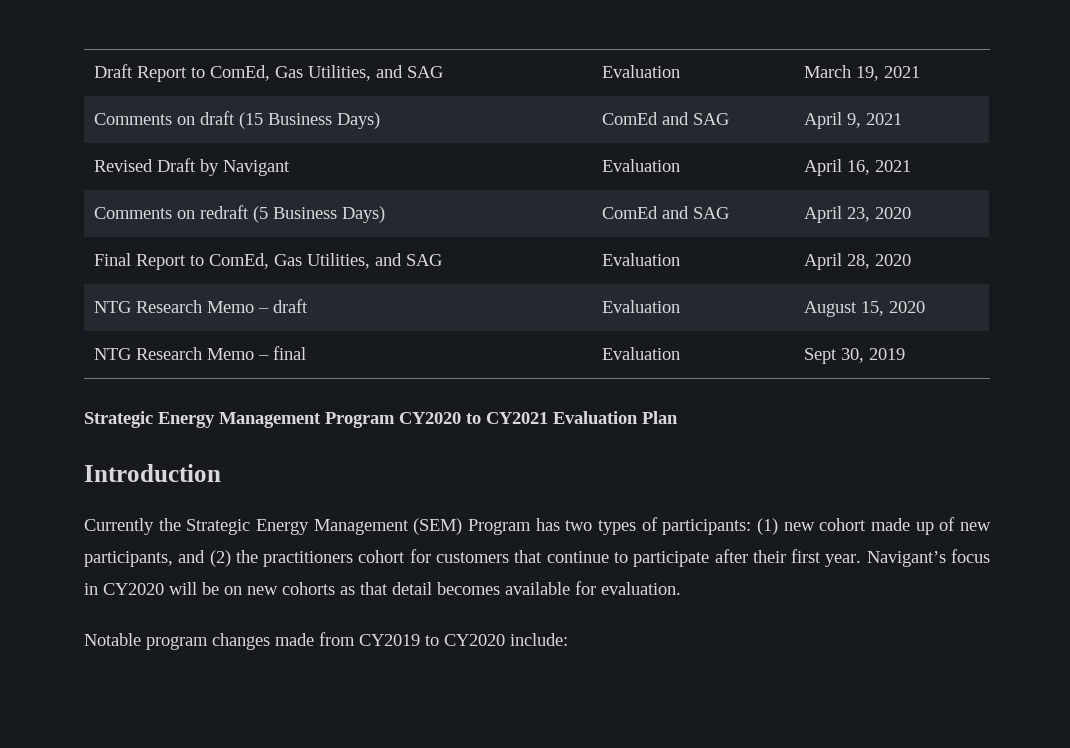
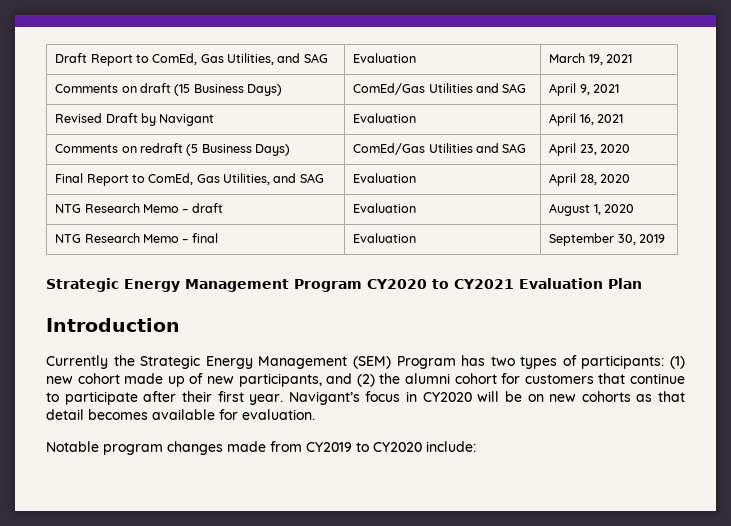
[602,112,659,125] ComEd -> [353,83,473,95] ComEd/Gas Utilities
[602,206,659,219] ComEd -> [353,143,473,155] ComEd/Gas Utilities
[861,301,885,316] 15, -> [593,204,601,215] 1,
[804,348,838,364] Sept -> [549,233,615,246] September
[263,551,354,567] practitioners -> [405,373,451,384] alumni

